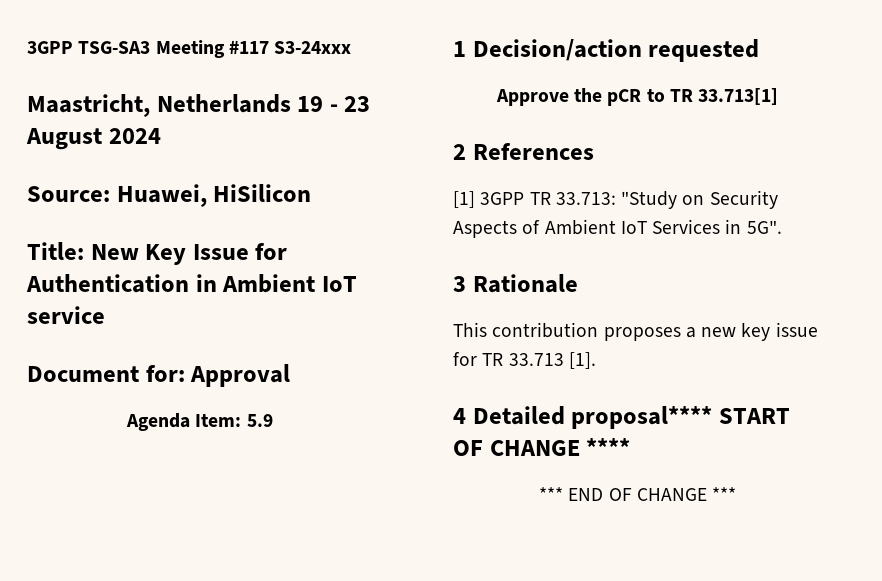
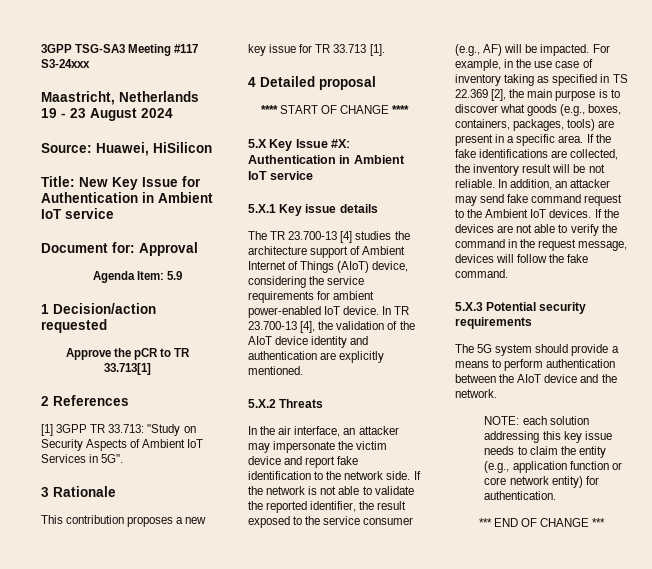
[571,406,713,429] proposal**** -> [319,76,376,90] [260,105,278,114] proposal // ****
(631, 447) none -> [248,139,351,151] [248,155,405,164] [248,171,314,180] [248,204,378,216] [248,231,410,243] [248,246,406,258] [248,261,409,273] [248,276,365,288] [248,291,375,303] [248,306,410,318] [248,321,415,333] [248,336,369,348] [248,351,385,363] [248,366,303,375] [248,399,324,408] [248,426,399,437] [248,441,388,453] [248,456,359,468] [248,471,421,480] [248,486,414,495] [248,501,407,513] [248,516,414,528] [455,44,610,56] [455,59,593,71] [455,74,628,86] [455,89,620,101] [455,104,622,116] [455,119,615,131] [455,134,611,146] [455,149,619,160] [455,164,605,176] [455,179,611,190] [455,194,623,206] [455,209,619,218] [455,224,617,236] [455,239,628,251] [455,254,589,263] [455,269,508,278] [455,302,587,314] [455,317,532,329] [455,344,619,356] [455,359,616,371] [455,374,617,383] [455,389,497,398] [484,416,589,425] [484,431,612,443] [484,446,606,458] [484,461,622,473] [484,476,599,488] [484,491,557,500] // 5.X Key Issue #X: Authentication in Ambient IoT service // 5.X.1 Key issue details // The TR 23.700-13 [4] studies the architecture support of Ambient Internet of Things (AIoT) device, considering the service requirements for ambient power-enabled IoT device. In TR 23.700-13 [4], the validation of the AIoT device identity and authentication are explicitly mentioned. // 5.X.2 Threats // In the air interface, an attacker may impersonate the victim device and report fake identification to the network side. If the network is not able to validate the reported identifier, the result exposed to the service consumer (e.g., AF) will be impacted. For example, in the use case of inventory taking as specified in TS 22.369 [2], the main purpose is to discover what goods (e.g., boxes, containers, packages, tools) are present in a specific area. If the fake identifications are collected, the inventory result will be not reliable. In addition, an attacker may send fake command request to the Ambient IoT devices. If the devices are not able to verify the command in the request message, devices will follow the fake command. // 5.X.3 Potential security requirements // The 5G system should provide a means to perform authentication between the AIoT device and the network. // NOTE: each solution addressing this key issue needs to claim the entity (e.g., application function or core network entity) for authentication.

